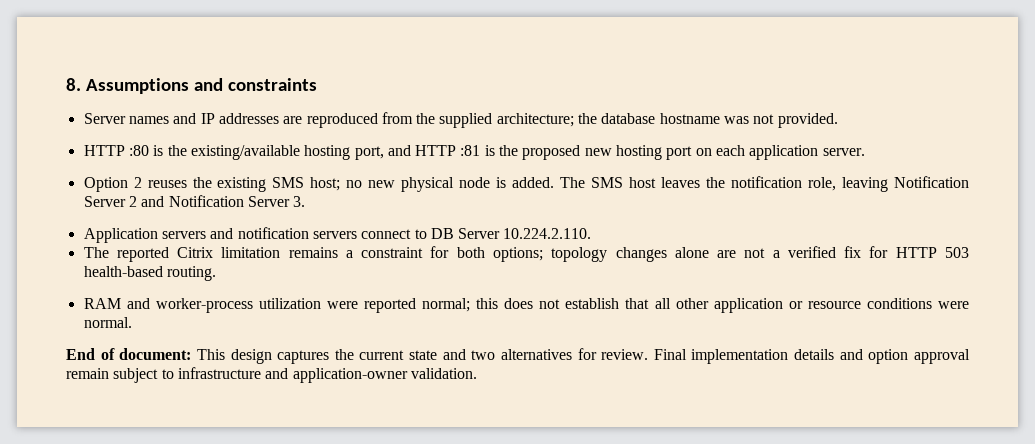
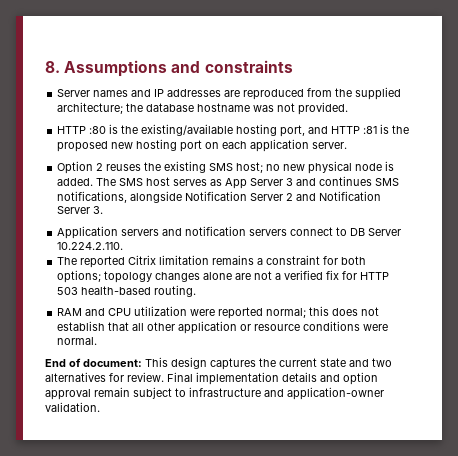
[661,176,889,192] leaves the notification role, leaving -> [173,176,400,189] [57,191,183,203] serves as App Server 3 and continues SMS notifications, alongside
[155,298,253,313] worker-process -> [108,308,132,316] CPU

